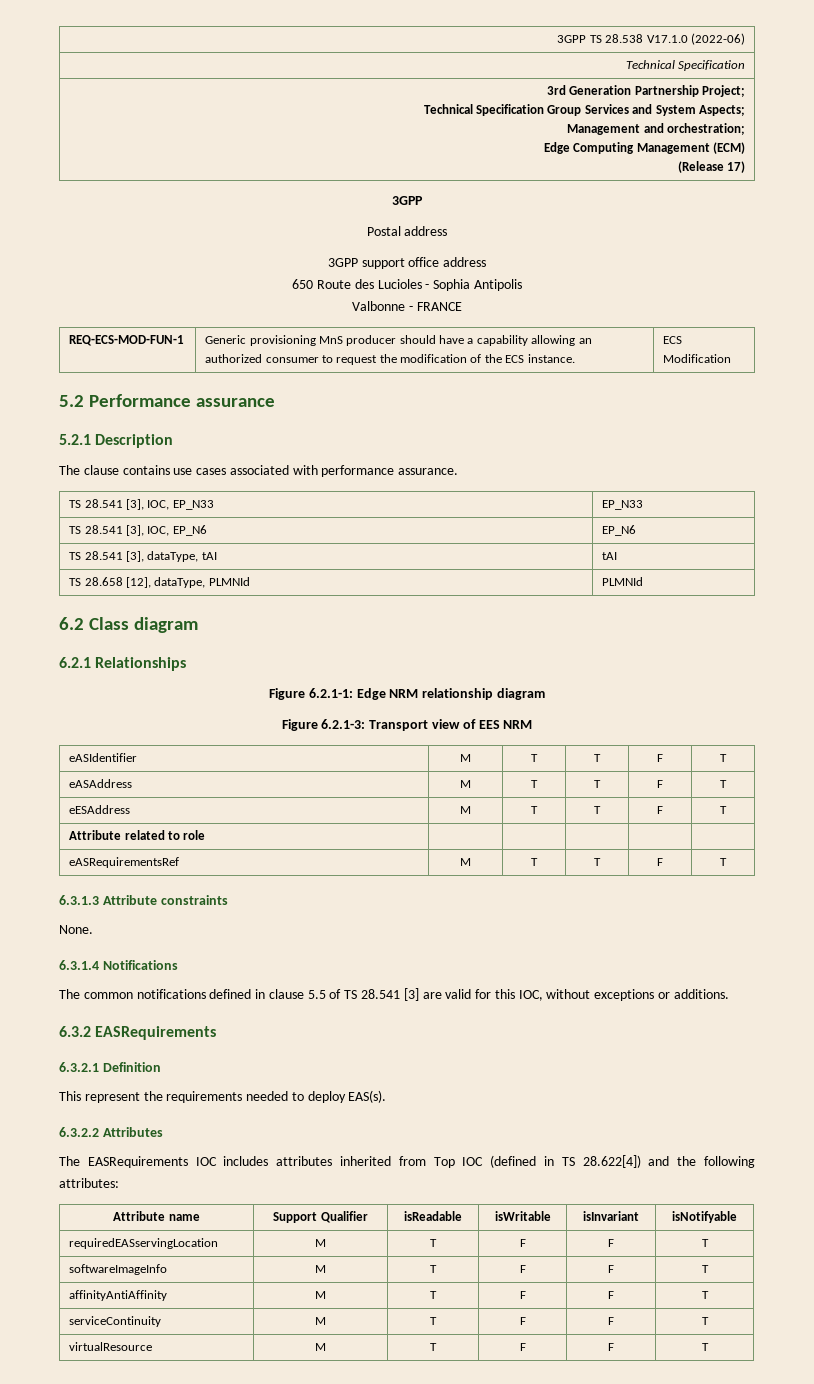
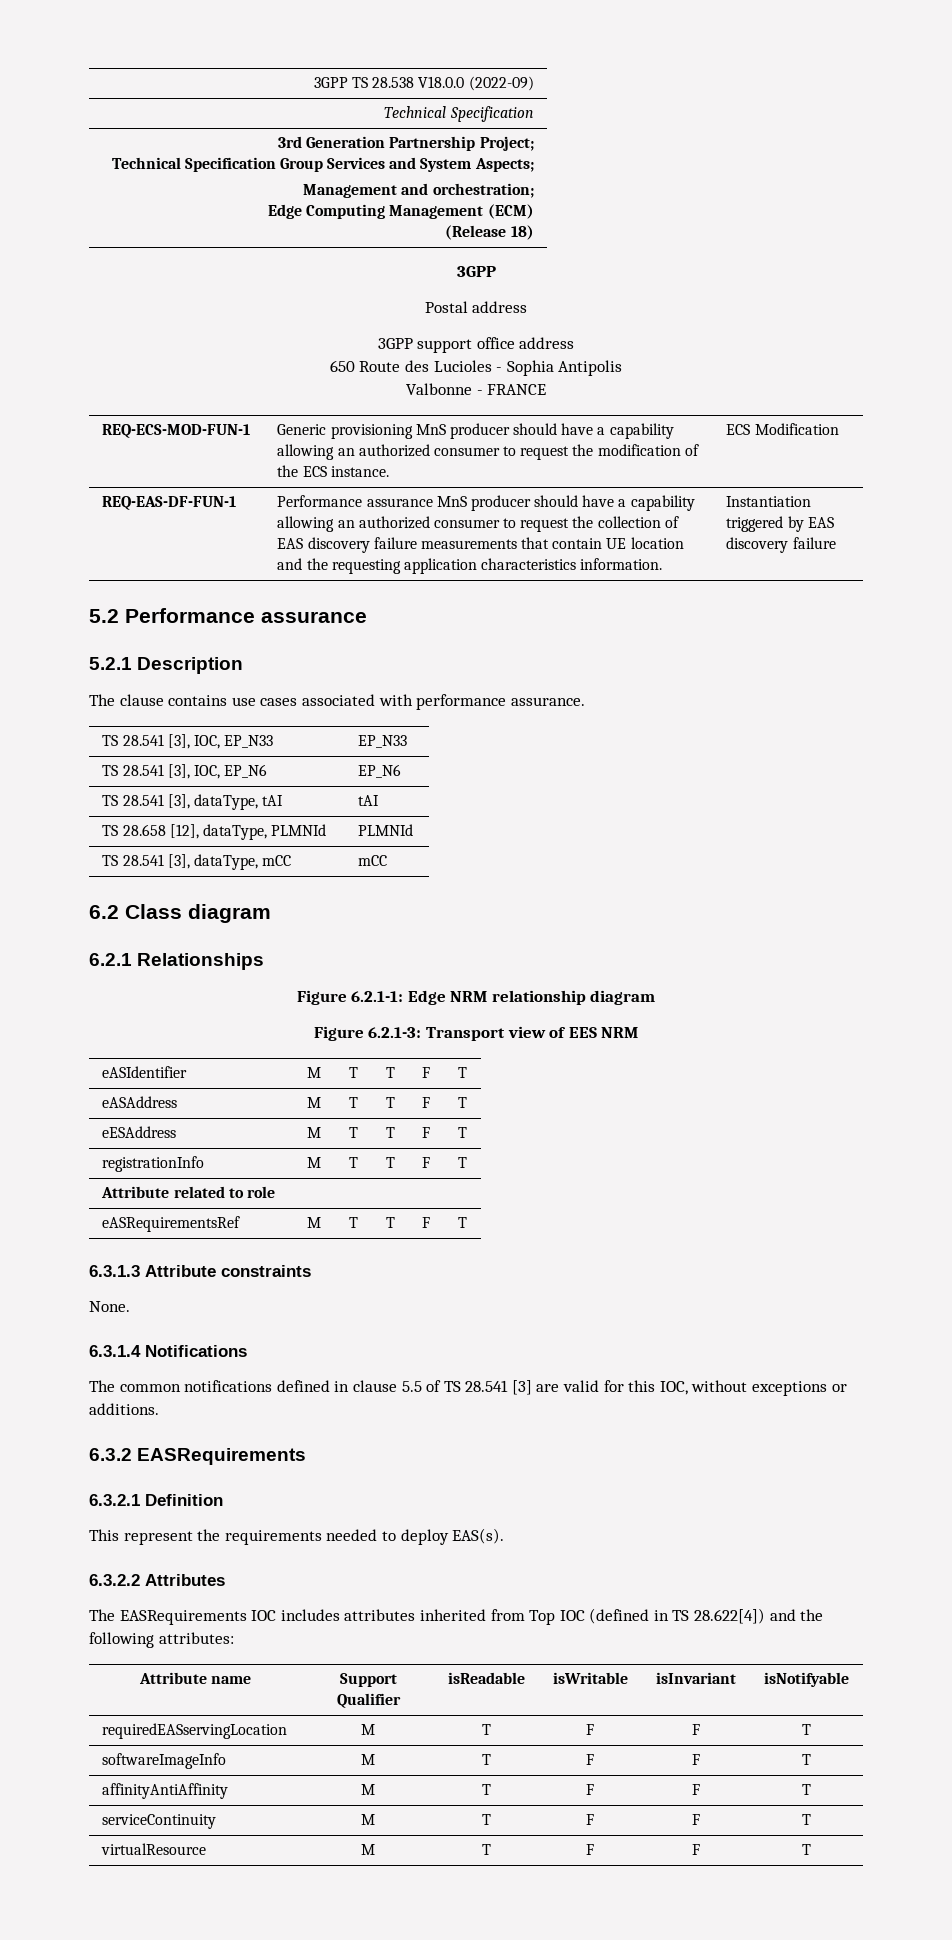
[646,33,745,45] V17.1.0 (2022-06) -> [418,76,534,91] V18.0.0 (2022-09)
[726,161,745,173] 17) -> [510,225,534,240] 18)
(732, 358) none -> [102,496,237,510] [277,495,695,511] [277,516,679,532] [277,537,684,553] [277,558,663,574] [726,496,812,507] [726,516,834,532] [726,537,836,553] // REQ-EAS-DF-FUN-1 | Performance assurance MnS producer should have a capability allowing an authorized consumer to request the collection of EAS discovery failure measurements that contain UE location and the requesting application characteristics information. | Instantiation triggered by EAS discovery failure
(644, 581) none -> [102,854,292,870] [358,855,388,866] // TS 28.541 [3], dataType, mCC | mCC
(727, 810) none -> [102,1156,205,1172] [306,1157,321,1168] [348,1157,358,1168] [385,1157,395,1168] [422,1157,430,1168] [457,1157,467,1168] // registrationInfo | M | T | T | F | T

